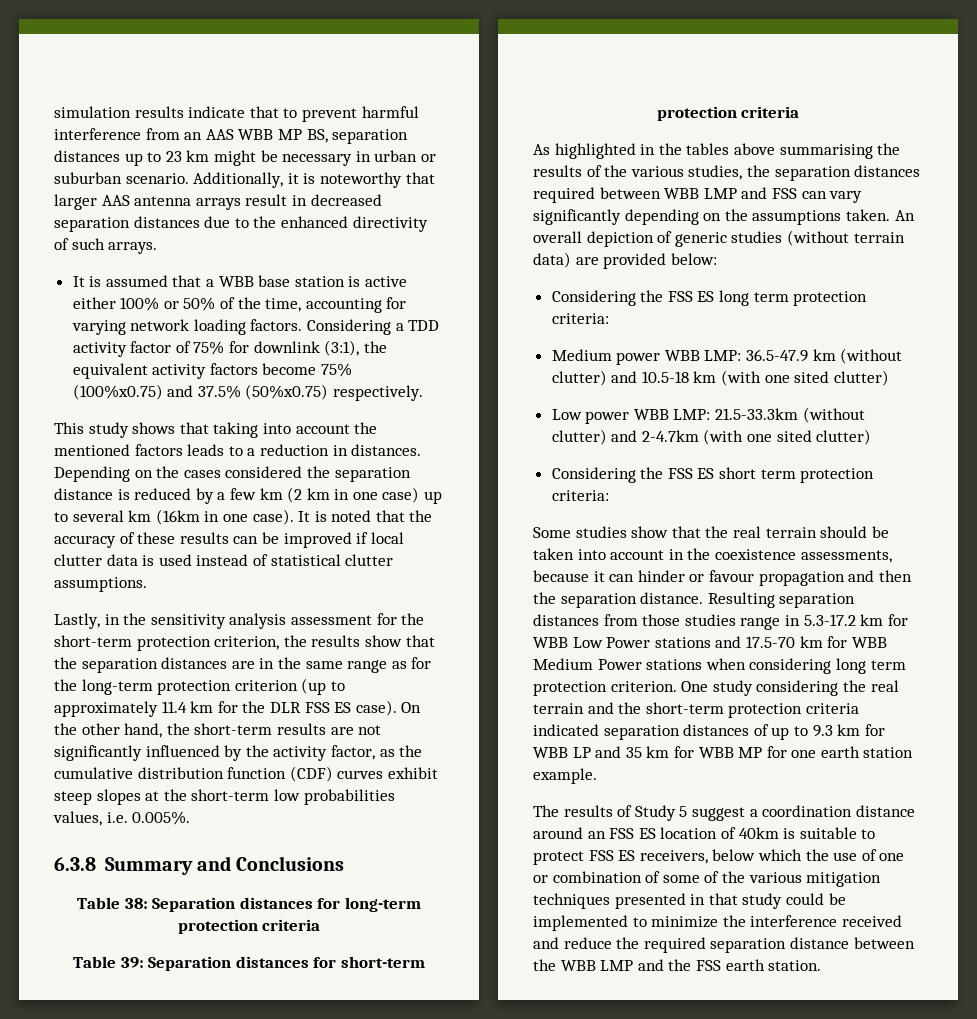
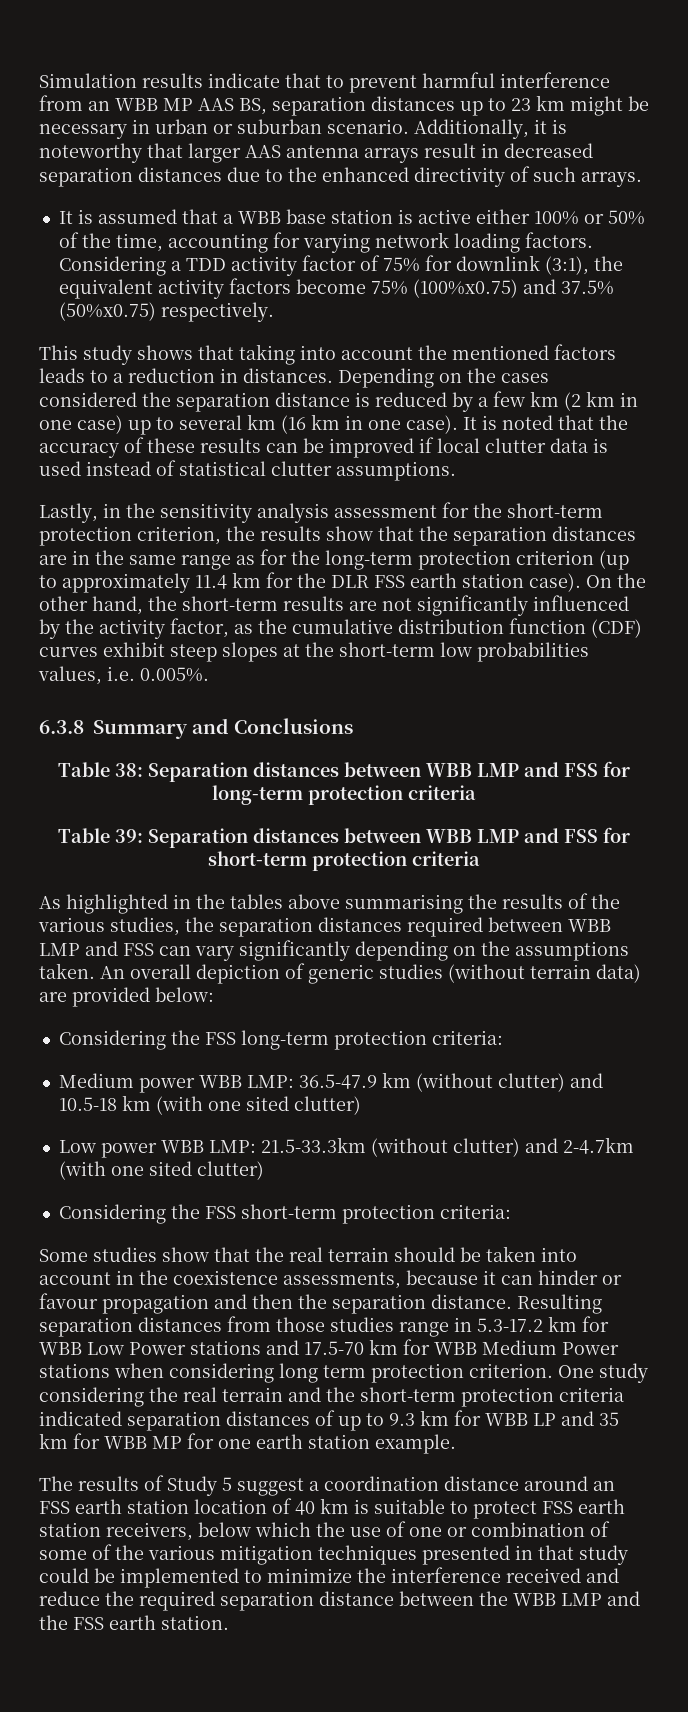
[54,106,131,118] simulation -> [39,73,137,88] Simulation
[205,129,302,140] AAS WBB MP -> [115,98,234,111] WBB MP AAS
[155,509,200,525] (16km -> [281,414,340,434] (16 km
[334,702,352,713] ES -> [410,573,524,588] earth station
(313, 903) none -> [344,762,598,777] between WBB LMP and FSS
(309, 962) none -> [344,828,598,843] between WBB LMP and FSS
[697,290,789,306] ES long term -> [240,1030,329,1050] long-term
[697,467,796,479] ES short term -> [240,1204,337,1219] short-term
[638,827,779,839] ES location of 40km -> [75,1498,349,1515] earth station location of 40 km
[618,850,636,861] ES -> [578,1499,625,1514] [39,1522,101,1537] earth station

